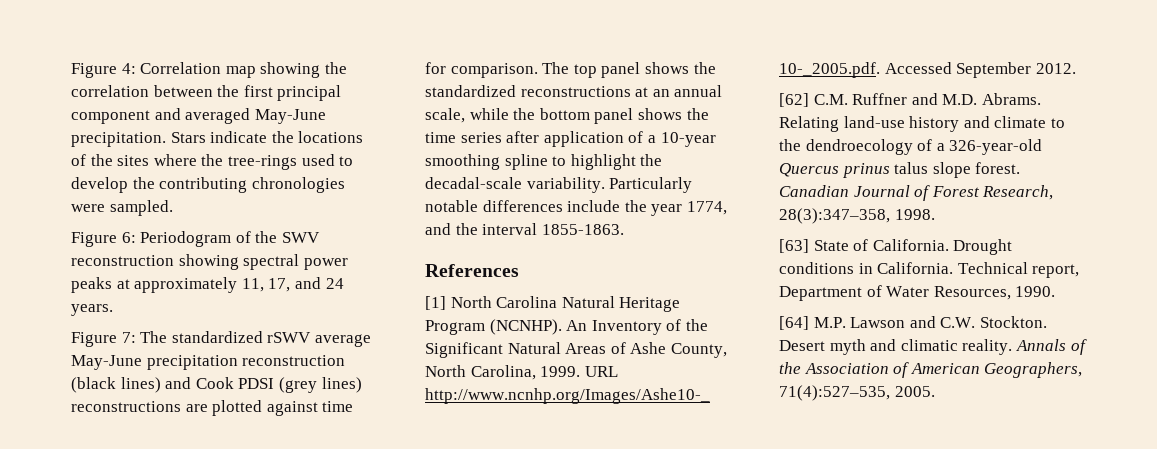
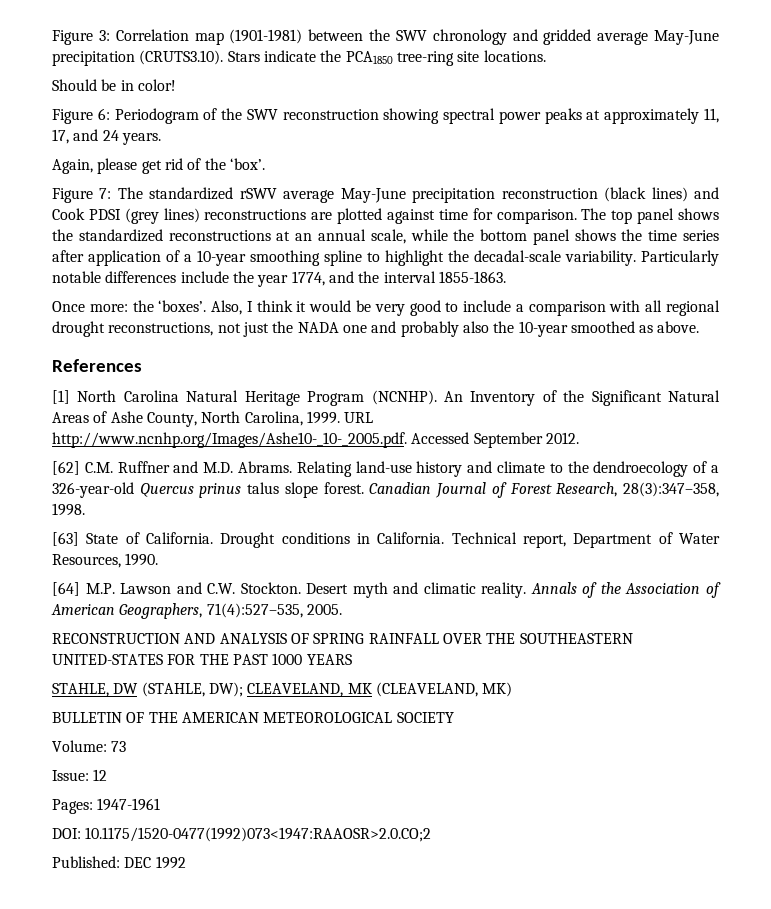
[71,63,136,78] Figure 4: -> [52,30,110,45] Figure 3:
[260,62,347,78] [71,85,342,101] [71,108,326,124] [71,131,364,147] [71,154,354,170] [71,177,345,193] [71,200,173,216] showing the correlation between the first principal component and averaged May-June precipitation. Stars indicate the locations of the sites where the tree-rings used to develop the contributing chronologies were sampled. -> [229,29,719,45] [52,50,546,66] [52,79,176,91] (1901-1981) between the SWV chronology and gridded average May-June precipitation (CRUTS3.10). Stars indicate the PCA1850 tree-ring site locations. // Should be in color!
(113, 310) none -> [52,158,265,174] // Again, please get rid of the ‘box’.
(624, 229) none -> [52,300,720,316] [52,321,700,337] // Once more: the ‘boxes’. Also, I think it would be very good to include a comparison with all regional drought reconstructions, not just the NADA one and probably also the 10-year smoothed as above.
(935, 391) none -> [52,633,633,644] [52,653,352,665] [52,682,513,697] [52,712,454,723] [52,740,127,752] [52,769,108,781] [52,798,161,814] [52,827,432,842] [52,856,186,869] // RECONSTRUCTION AND ANALYSIS OF SPRING RAINFALL OVER THE SOUTHEASTERN UNITED-STATES FOR THE PAST 1000 YEARS // STAHLE, DW (STAHLE, DW); CLEAVELAND, MK (CLEAVELAND, MK) // BULLETIN OF THE AMERICAN METEOROLOGICAL SOCIETY // Volume: 73 // Issue: 12 // Pages: 1947-1961 // DOI: 10.1175/1520-0477(1992)073<1947:RAAOSR>2.0.CO;2 // Published: DEC 1992

